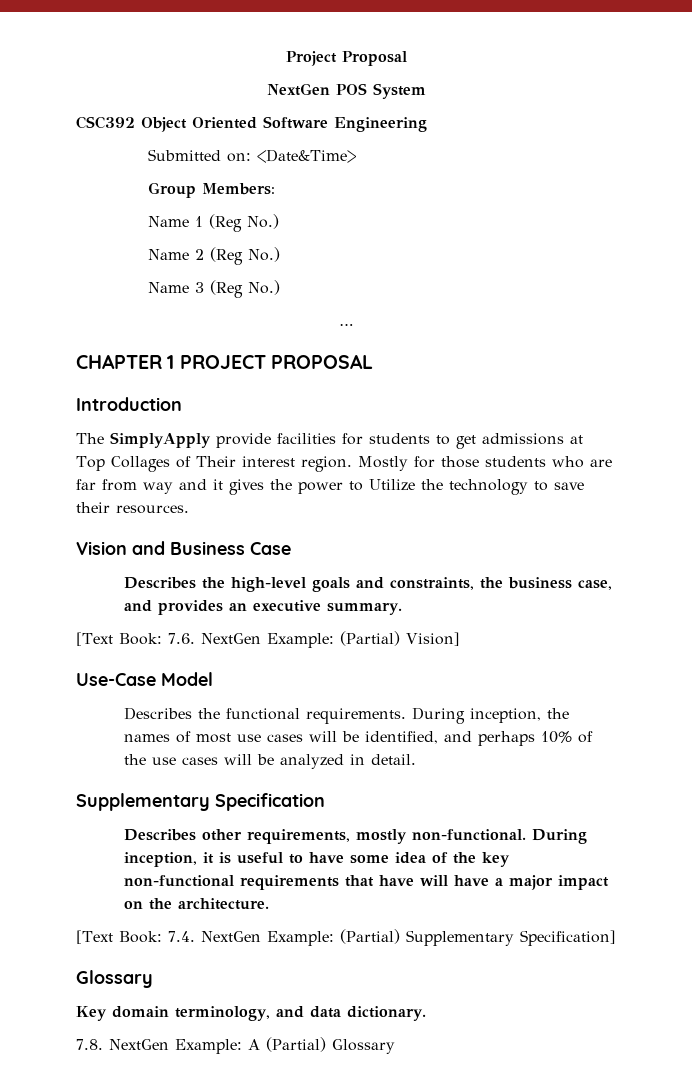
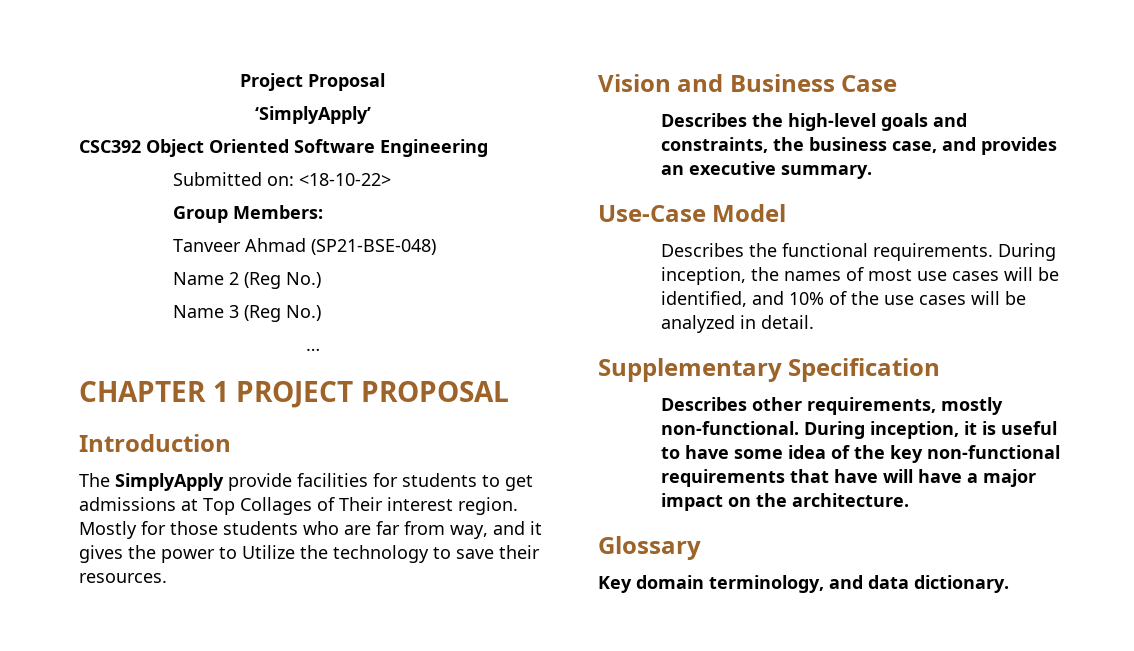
[266,83,426,99] NextGen POS System -> [254,106,371,124] ‘SimplyApply’
[256,149,356,163] <Date&Time> -> [298,173,391,186] <18-10-22>
[147,214,279,232] Name 1 (Reg No.) -> [172,238,436,255] Tanveer Ahmad (SP21-BSE-048)
[143,482,173,494] way -> [450,525,488,539] way,
[76,631,460,648] // [Text Book: 7.6. NextGen Example: (Partial) Vision] -> (872, 172) none
[477,731,535,746] perhaps -> (784, 298) none
[76,929,616,946] // [Text Book: 7.4. NextGen Example: (Partial) Supplementary Specification] -> (909, 500) none
[76,1037,395,1054] // 7.8. NextGen Example: A (Partial) Glossary -> (1009, 584) none

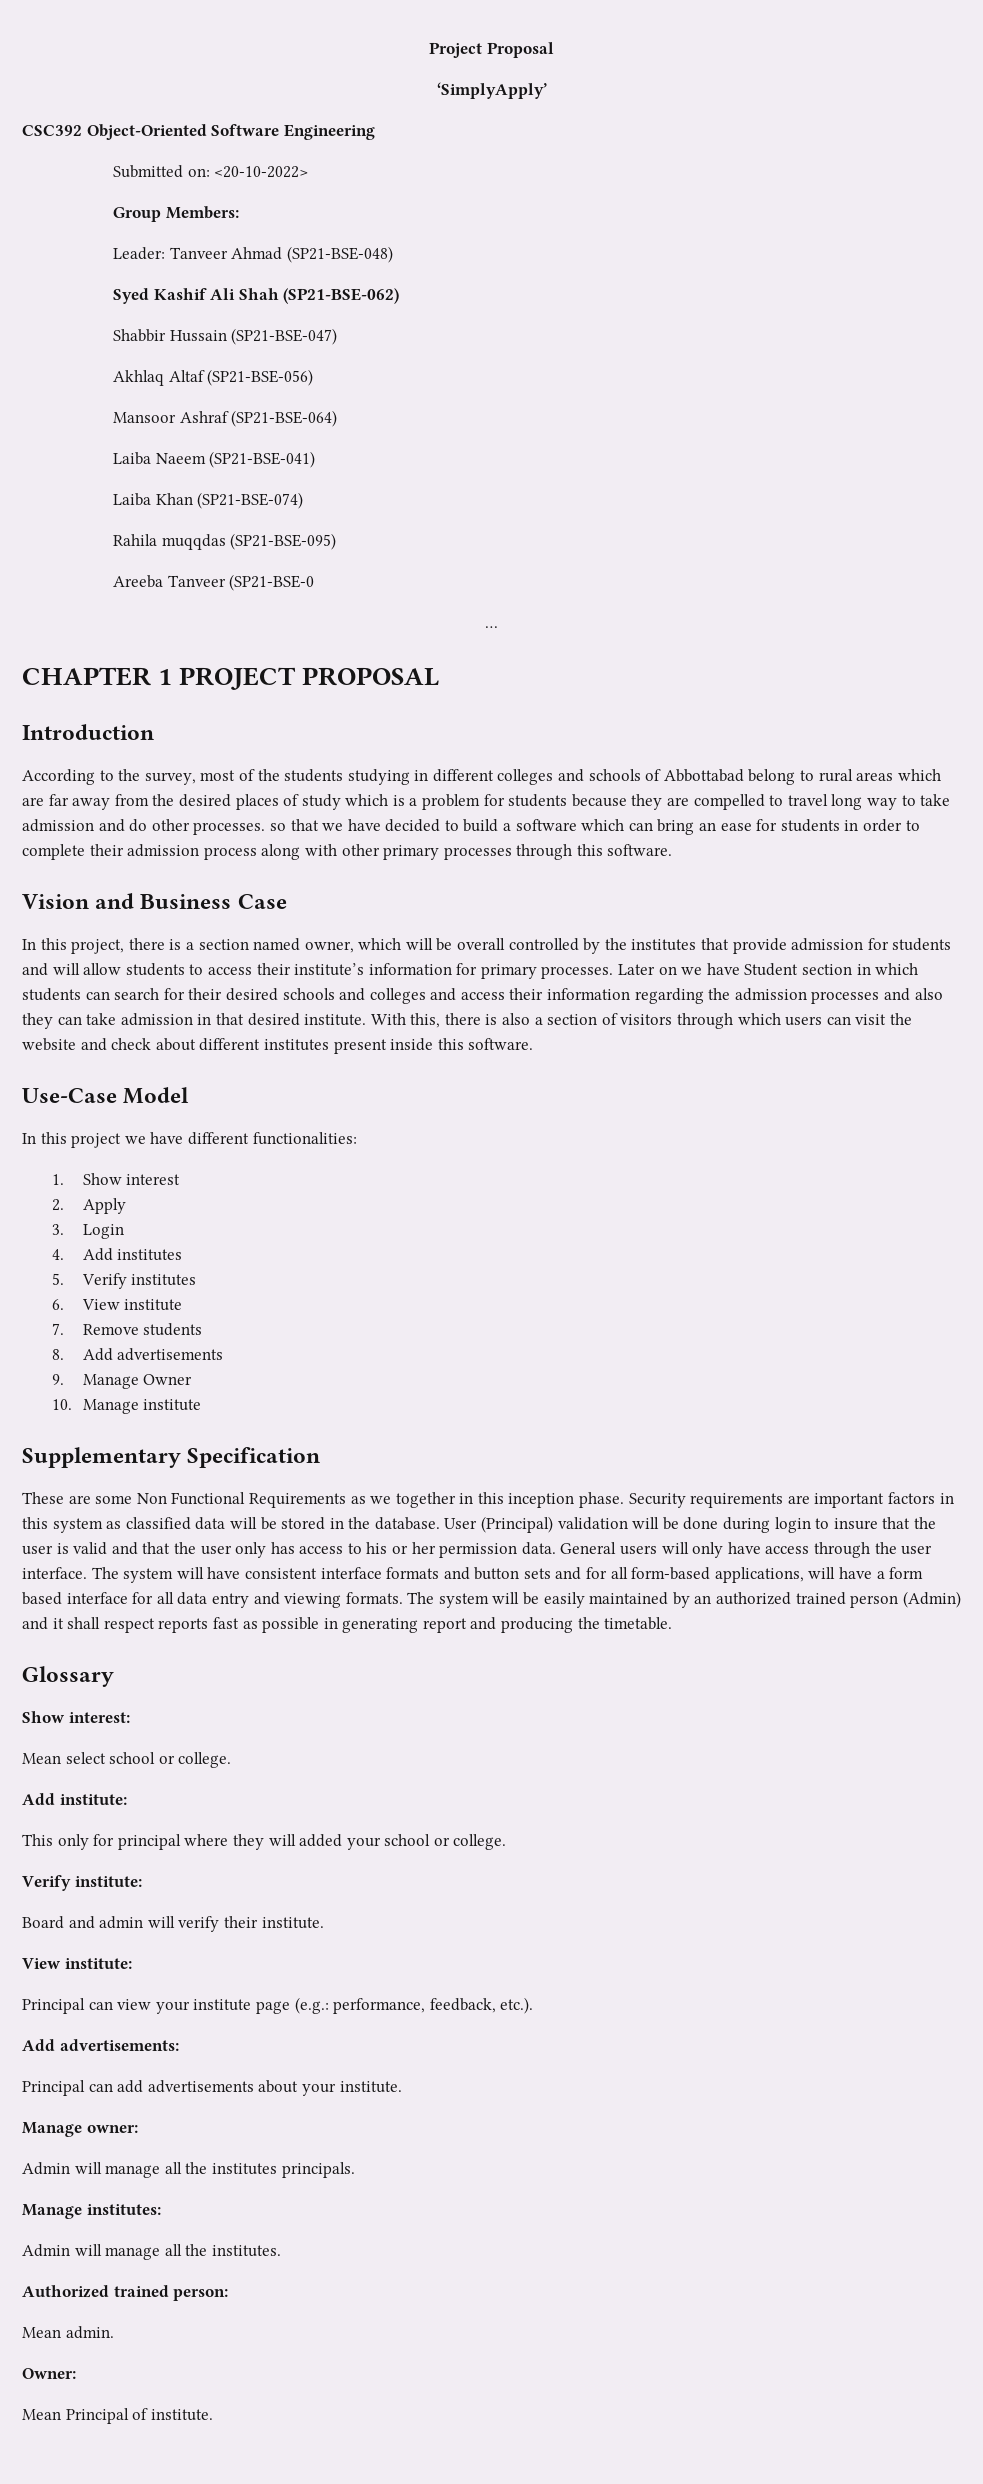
[146,139,289,157] Object Oriented -> [86,124,207,140] Object-Oriented
[298,173,391,186] <18-10-22> -> [214,166,309,178] <20-10-2022>
(323, 212) none -> [112,247,165,260] Leader:
[172,272,321,289] [172,305,321,322] Name 2 (Reg No.) // Name 3 (Reg No.) -> [112,288,400,304] [112,328,338,345] [112,369,314,386] [112,410,338,427] [112,451,316,468] [112,492,304,509] [112,533,337,550] [112,574,315,591] Syed Kashif Ali Shah (SP21-BSE-062) // Shabbir Hussain (SP21-BSE-047) // Akhlaq Altaf (SP21-BSE-056) // Mansoor Ashraf (SP21-BSE-064) // Laiba Naeem (SP21-BSE-041) // Laiba Khan (SP21-BSE-074) // Rahila muqqdas (SP21-BSE-095) // Areeba Tanveer (SP21-BSE-0
[79,473,533,491] [79,497,518,515] [79,521,542,539] [79,545,540,563] [79,573,167,583] [598,74,898,92] [660,113,967,131] [660,137,1057,155] [660,161,872,179] [598,204,787,222] [660,243,1056,261] [660,267,1059,285] [660,291,1026,307] [660,315,814,333] [598,358,941,382] [660,397,1003,415] [660,421,1057,439] [660,445,1060,463] [660,469,1036,487] [660,493,909,511] [598,536,701,560] [598,575,1009,593] The SimplyApply provide facilities for students to get admissions at Top Collages of Their interest region. Mostly for those students who are far from way, and it gives the power to Utilize the technology to save their resources. // Vision and Business Case // Describes the high-level goals and constraints, the business case, and provides an executive summary. // Use-Case Model // Describes the functional requirements. During inception, the names of most use cases will be identified, and 10% of the use cases will be analyzed in detail. // Supplementary Specification // Describes other requirements, mostly non-functional. During inception, it is useful to have some idea of the key non-functional requirements that have will have a major impact on the architecture. // Glossary // Key domain terminology, and data dictionary. -> [22,769,941,785] [22,794,951,810] [22,819,920,835] [22,844,673,860] [22,893,287,909] [22,938,952,954] [22,963,919,979] [22,988,943,1004] [22,1013,912,1029] [22,1038,534,1054] [22,1087,190,1104] [22,1132,357,1148] [52,1173,181,1185] [52,1198,126,1214] [52,1224,124,1239] [52,1248,183,1261] [52,1273,197,1289] [52,1299,183,1311] [52,1323,203,1336] [52,1348,224,1361] [52,1374,193,1389] [52,1399,202,1414] [22,1447,321,1468] [22,1492,954,1508] [22,1516,936,1533] [22,1542,933,1558] [22,1567,924,1583] [22,1591,961,1608] [22,1617,673,1633] [22,1666,114,1687] [22,1711,130,1723] [22,1752,232,1768] [22,1793,127,1805] [22,1834,507,1850] [22,1875,142,1891] [22,1916,324,1932] [22,1958,132,1969] [22,1997,534,2014] [22,2039,179,2051] [22,2080,402,2096] [22,2122,138,2137] [22,2162,355,2178] [22,2204,161,2219] [22,2244,281,2260] [22,2285,229,2301] [22,2326,114,2339] [22,2368,76,2379] [22,2408,213,2424] According to the survey, most of the students studying in different colleges and schools of Abbottabad belong to rural areas which are far away from the desired places of study which is a problem for students because they are compelled to travel long way to take admission and do other processes. so that we have decided to build a software which can bring an ease for students in order to complete their admission process along with other primary processes through this software. // Vision and Business Case // In this project, there is a section named owner, which will be overall controlled by the institutes that provide admission for students and will allow students to access their institute’s information for primary processes. Later on we have Student section in which students can search for their desired schools and colleges and access their information regarding the admission processes and also they can take admission in that desired institute. With this, there is also a section of visitors through which users can visit the website and check about different institutes present inside this software. // Use-Case Model // In this project we have different functionalities: // 1. Show interest // 2. Apply // 3. Login // 4. Add institutes // 5. Verify institutes // 6. View institute // 7. Remove students // 8. Add advertisements // 9. Manage Owner // 10. Manage institute // Supplementary Specification // These are some Non Functional Requirements as we together in this inception phase. Security requirements are important factors in this system as classified data will be stored in the database. User (Principal) validation will be done during login to insure that the user is valid and that the user only has access to his or her permission data. General users will only have access through the user interface. The system will have consistent interface formats and button sets and for all form-based applications, will have a form based interface for all data entry and viewing formats. The system will be easily maintained by an authorized trained person (Admin) and it shall respect reports fast as possible in generating report and producing the timetable. // Glossary // Show interest: // Mean select school or college. // Add institute: // This only for principal where they will added your school or college. // Verify institute: // Board and admin will verify their institute. // View institute: // Principal can view your institute page (e.g.: performance, feedback, etc.). // Add advertisements: // Principal can add advertisements about your institute. // Manage owner: // Admin will manage all the institutes principals. // Manage institutes: // Admin will manage all the institutes. // Authorized trained person: // Mean admin. // Owner: // Mean Principal of institute.

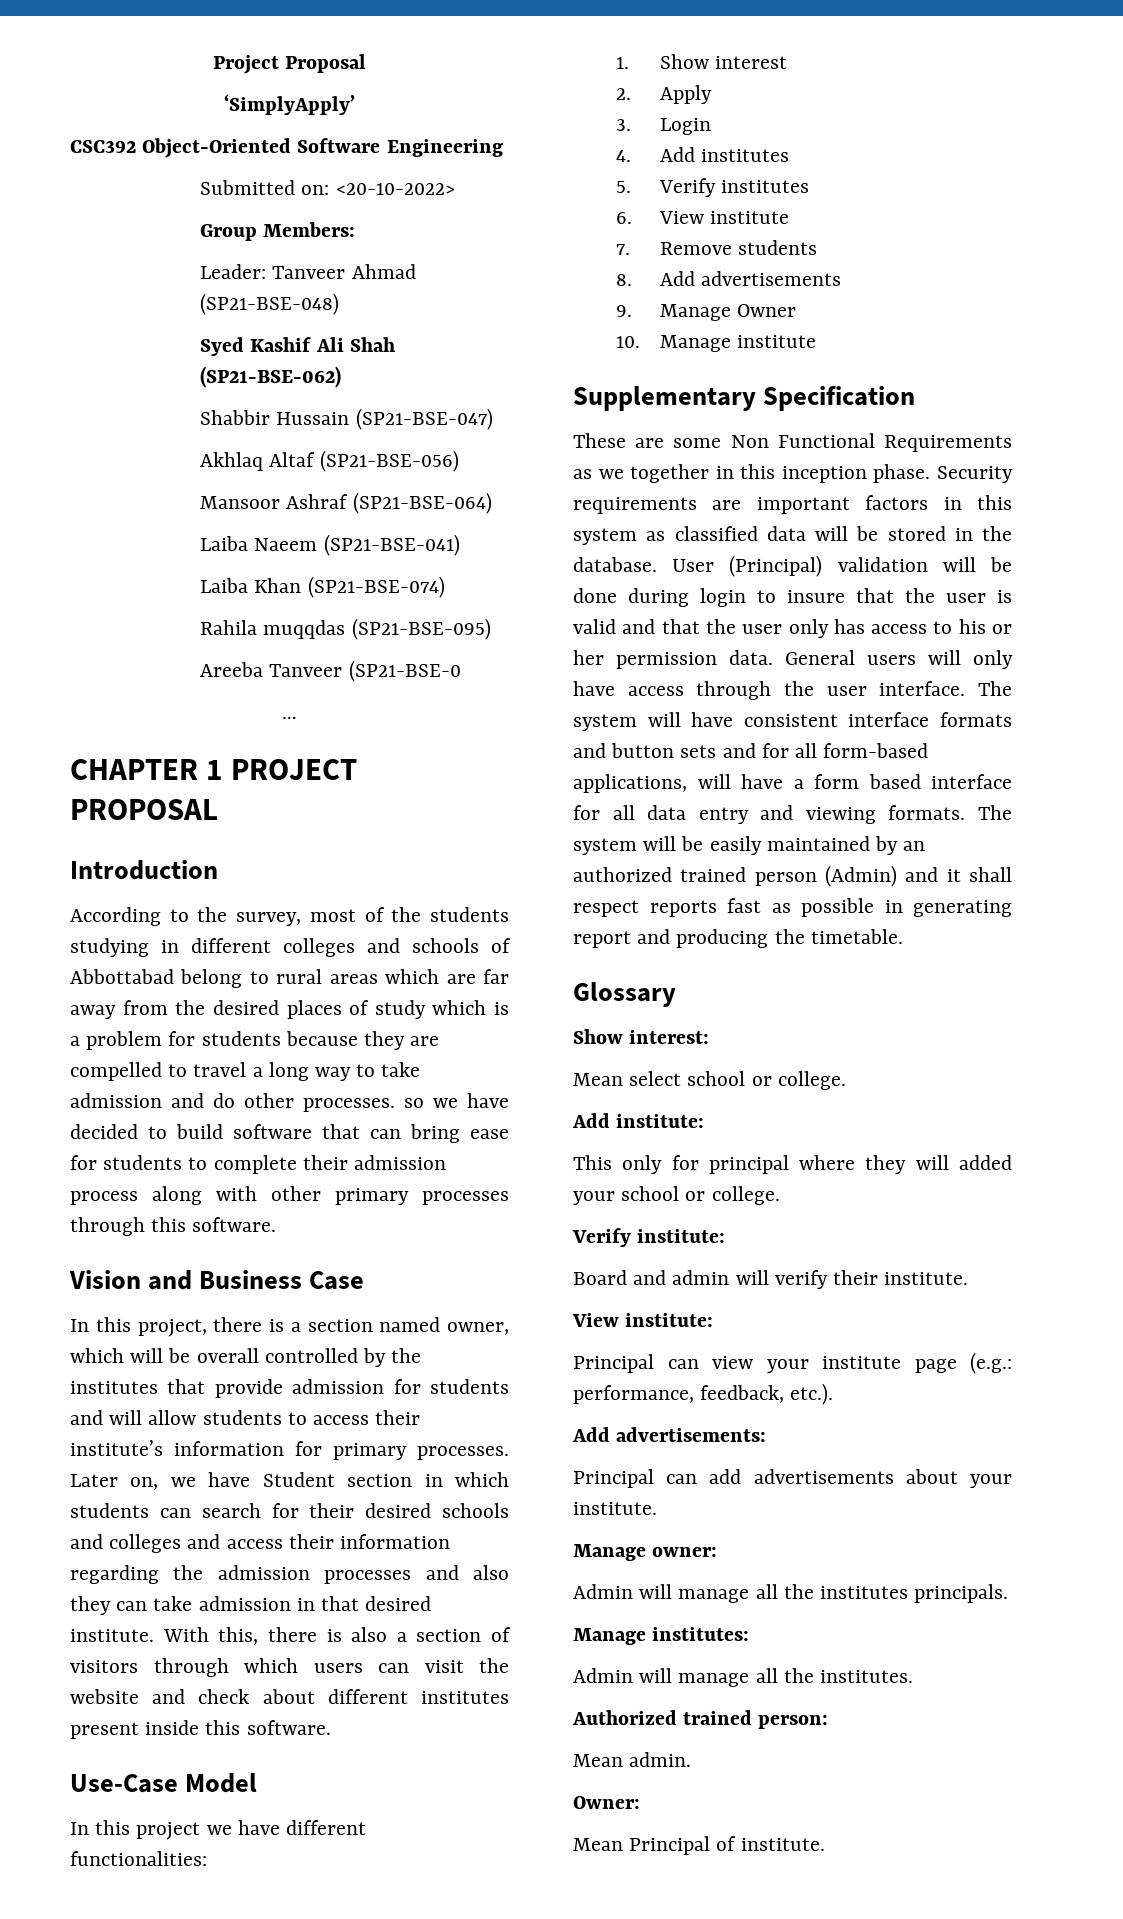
(828, 800) none -> [252,1067,263,1077] a
[290,819,319,831] that -> (424, 1103) none
[503,819,625,831] a software which -> [233,1124,360,1139] software that
[699,822,717,831] an -> (460, 1133) none
[844,819,902,832] in order -> (183, 1162) none
[658,966,677,975] on -> [130,1477,159,1490] on,

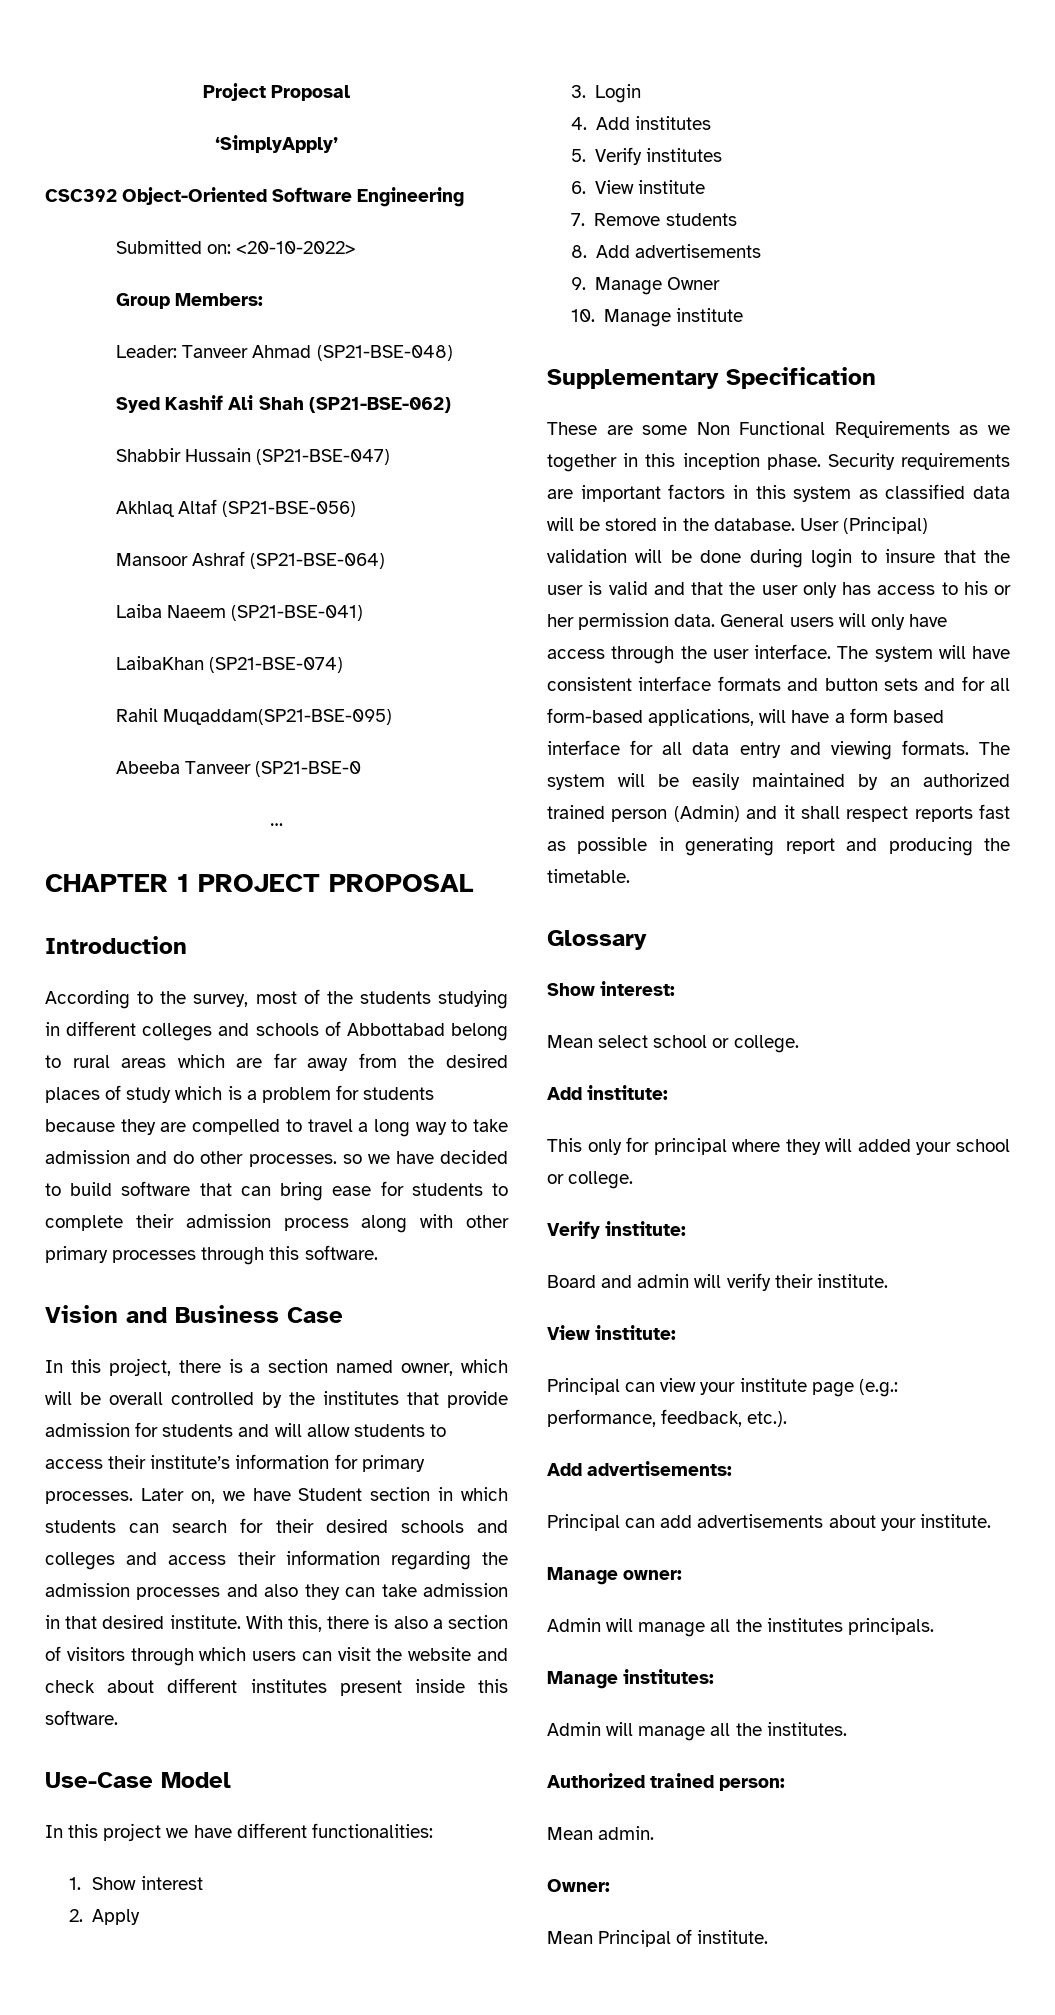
[200,578,302,593] Laiba Khan -> [116,656,205,670] LaibaKhan
[200,618,491,640] [200,662,264,677] Rahila muqqdas (SP21-BSE-095) // Areeba -> [116,708,393,725] [116,761,181,774] Rahil Muqaddam(SP21-BSE-095) // Abeeba

